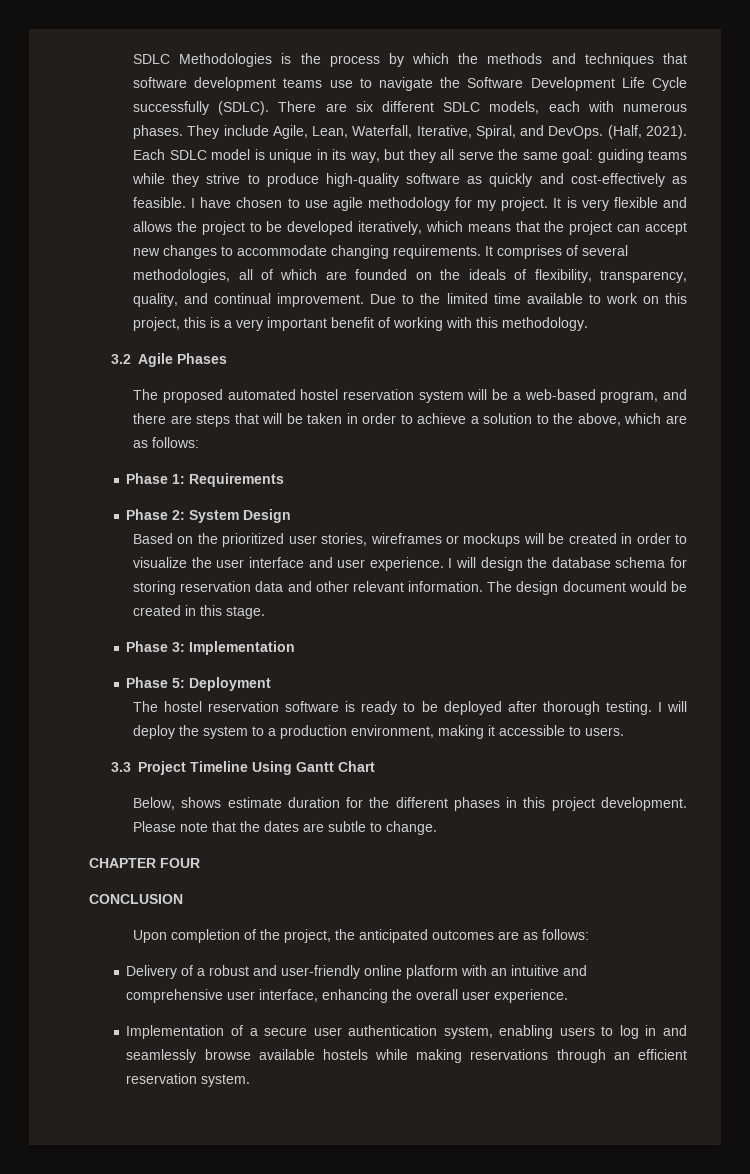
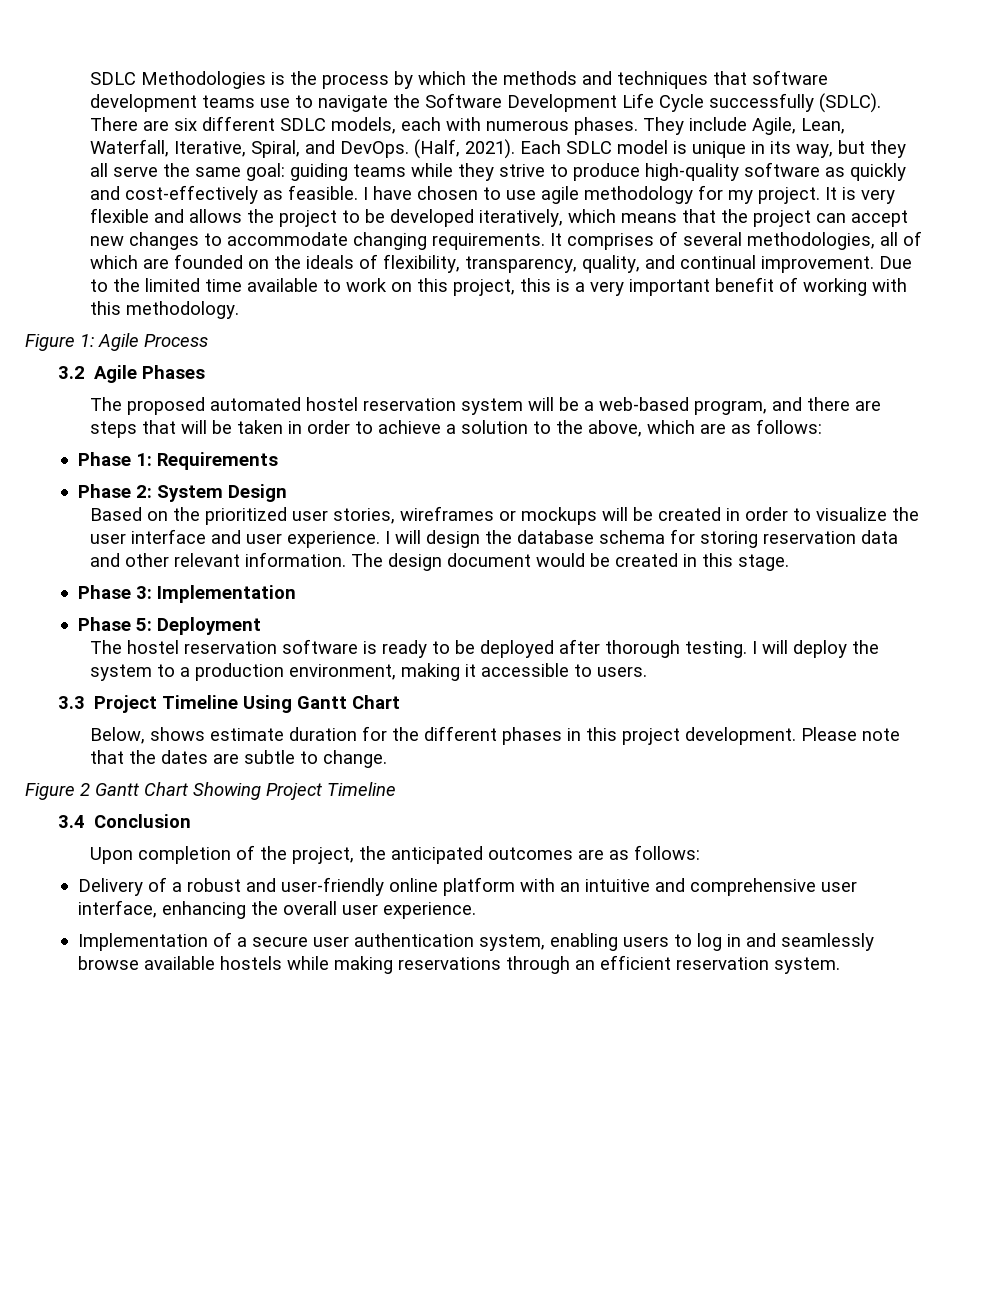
(589, 324) none -> [25,333,208,351] // Figure 1: Agile Process
[89,858,200,868] [89,894,183,904] CHAPTER FOUR // CONCLUSION -> [25,782,396,800] [57,814,191,828] Figure 2 Gantt Chart Showing Project Timeline // 3.4 Conclusion

